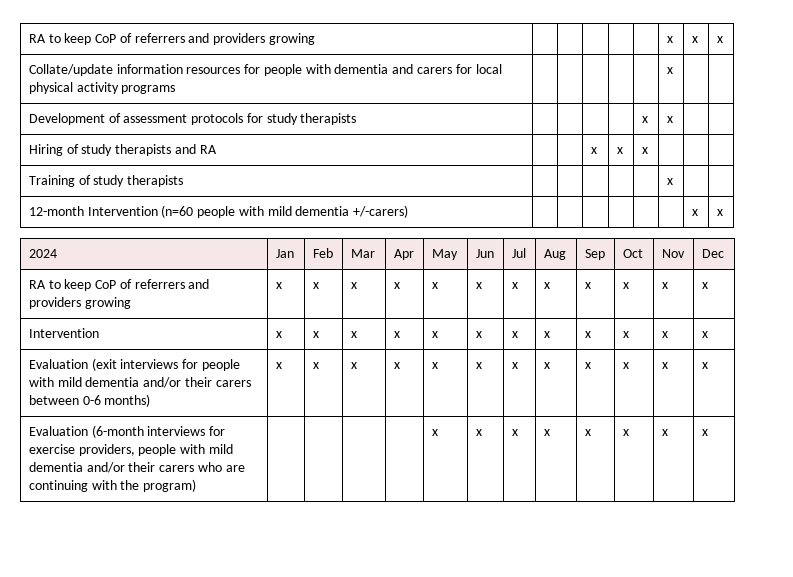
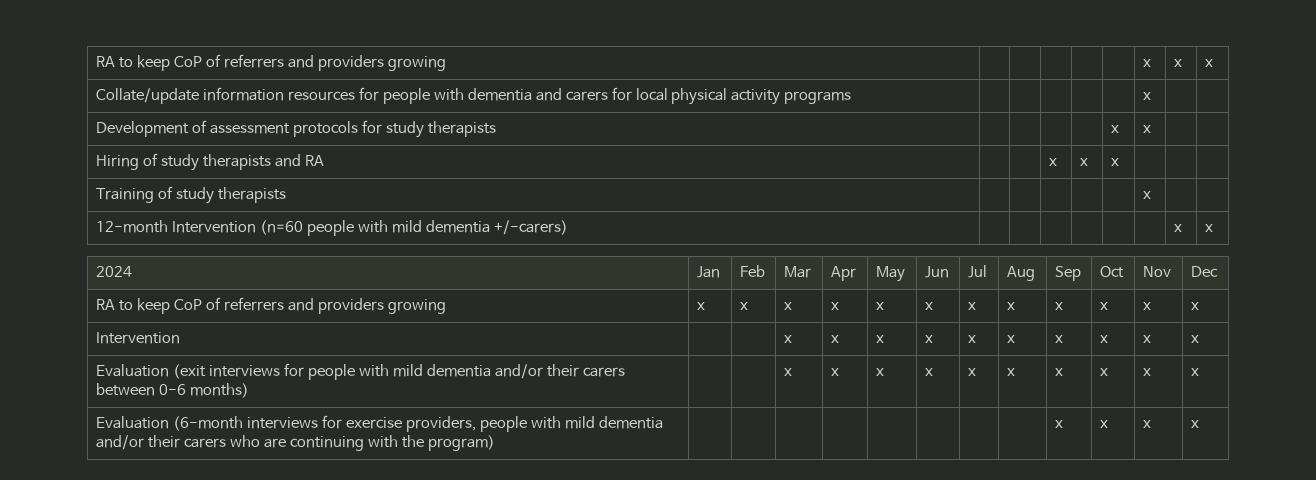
[275,331,282,338] [312,331,319,338] x | x -> (181, 338) |
[275,362,282,369] [312,362,319,369] x | x -> (250, 390) |
[431,429,438,436] [475,429,482,436] [511,429,518,436] [543,429,550,436] [584,429,591,436] [622,429,629,436] [661,429,668,436] [701,429,708,436] x | x | x | x | x | x | x | x -> [1055,420,1064,428] [1100,420,1109,428] [1143,420,1152,428] [1191,420,1200,428] | | | | x | x | x | x

